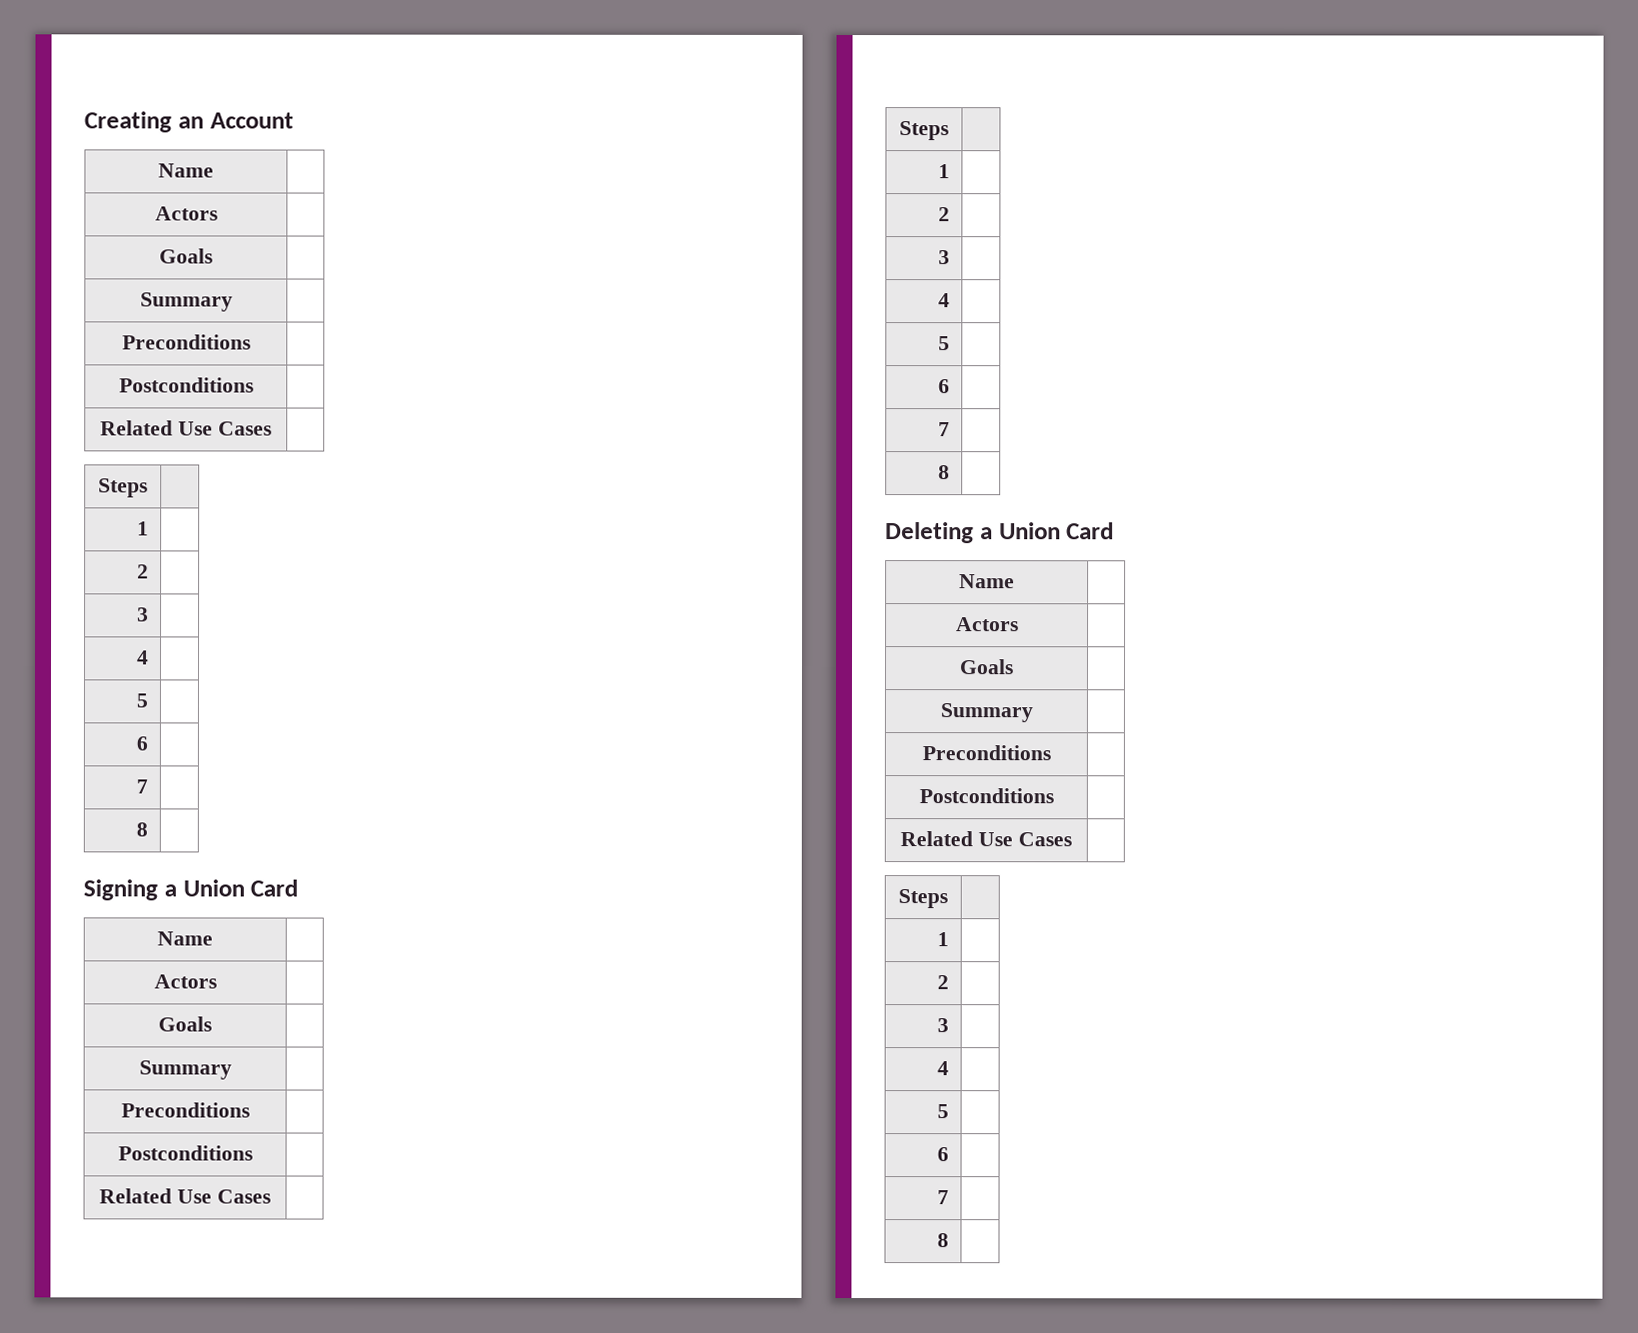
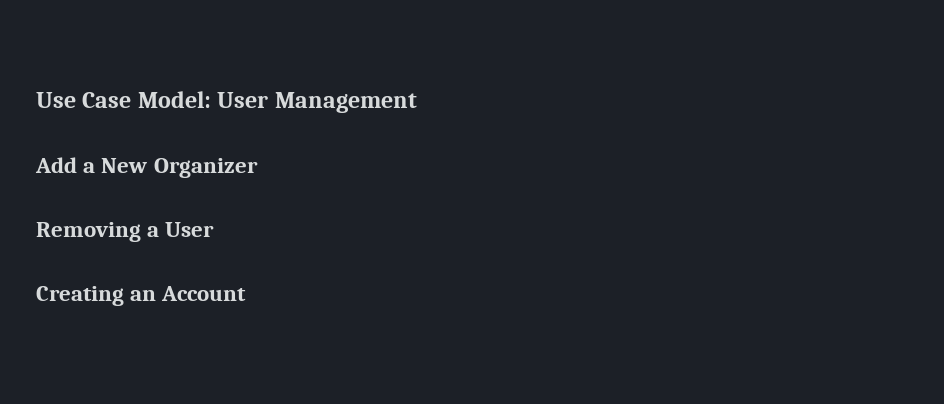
[84,111,294,133] [158,163,214,178] [154,206,218,221] [159,248,213,264] [139,292,233,312] [121,334,251,350] [118,377,254,393] [100,420,272,436] [98,478,148,498] [136,521,149,536] [136,564,149,579] [136,607,149,622] [136,650,149,665] [135,693,148,708] [135,736,148,751] [135,779,148,794] [135,822,148,837] [83,879,299,901] [157,931,213,946] [153,974,217,989] [158,1016,212,1032] [138,1060,232,1080] [120,1102,250,1118] [117,1145,253,1161] [99,1188,271,1204] [899,121,949,141] [937,164,950,179] [937,207,950,222] [937,250,950,265] [937,293,950,308] [937,336,950,351] [937,379,950,394] [937,422,950,437] [937,465,950,480] [885,522,1115,544] [959,574,1015,589] [955,617,1019,632] [959,659,1014,675] [939,703,1033,723] [921,745,1051,761] [918,788,1054,804] [900,831,1072,847] [898,889,948,909] [936,932,949,947] [936,975,949,990] [936,1018,949,1033] [936,1061,949,1076] [936,1104,949,1119] [936,1147,949,1162] [936,1190,949,1205] [936,1233,949,1248] Creating an Account // Name | // Actors | // Goals | // Summary | // Preconditions | // Postconditions | // Related Use Cases | // Steps | // 1 | // 2 | // 3 | // 4 | // 5 | // 6 | // 7 | // 8 | // Signing a Union Card // Name | // Actors | // Goals | // Summary | // Preconditions | // Postconditions | // Related Use Cases | // Steps | // 1 | // 2 | // 3 | // 4 | // 5 | // 6 | // 7 | // 8 | // Deleting a Union Card // Name | // Actors | // Goals | // Summary | // Preconditions | // Postconditions | // Related Use Cases | // Steps | // 1 | // 2 | // 3 | // 4 | // 5 | // 6 | // 7 | // 8 | -> [36,91,417,113] [35,157,258,178] [36,222,215,242] [36,286,247,306] Use Case Model: User Management // Add a New Organizer // Removing a User // Creating an Account

